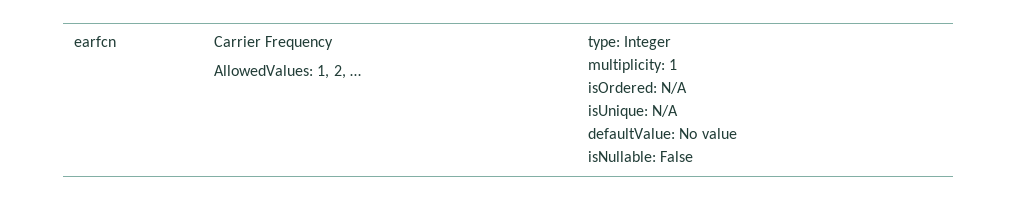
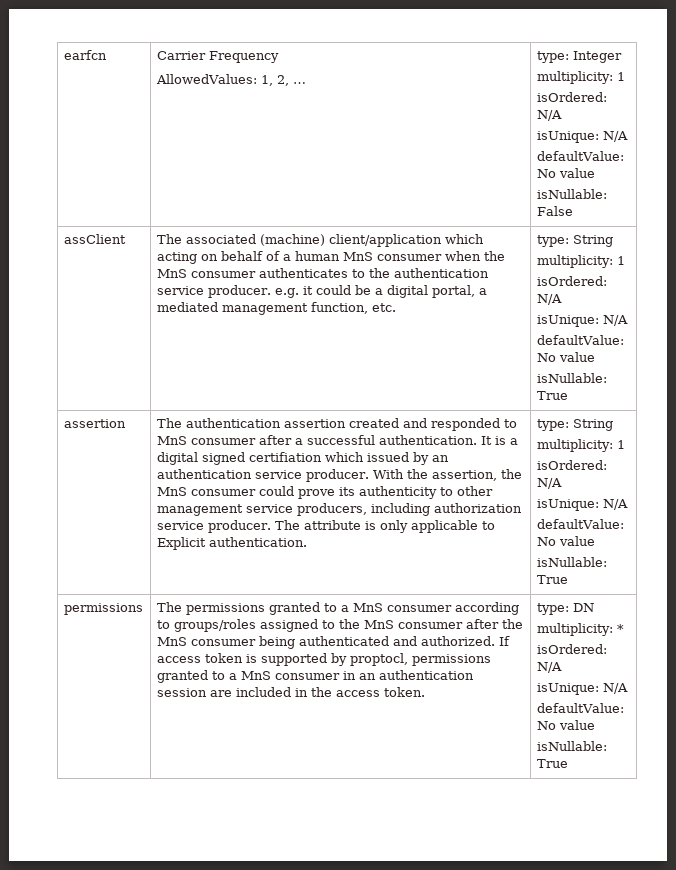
(694, 156) none -> [63,234,126,244] [156,234,484,247] [156,251,505,264] [156,268,489,278] [156,285,487,298] [156,302,396,315] [536,235,613,247] [536,255,625,268] [536,276,607,286] [536,294,562,305] [536,315,628,327] [536,335,624,345] [536,352,595,362] [536,373,607,383] [536,391,568,400] [63,419,126,428] [156,418,517,431] [156,435,518,445] [156,452,449,465] [156,469,522,482] [156,486,493,499] [156,503,522,516] [156,520,495,533] [156,537,307,550] [536,419,613,431] [536,439,625,452] [536,460,607,470] [536,478,562,489] [536,499,628,511] [536,519,624,529] [536,536,595,546] [536,557,607,567] [536,575,568,584] [63,603,143,615] [156,602,519,615] [156,619,523,632] [156,636,510,649] [156,653,491,666] [156,670,474,683] [156,687,425,697] [536,603,594,615] [536,623,624,636] [536,644,607,654] [536,662,562,673] [536,683,628,695] [536,703,624,713] [536,720,595,730] [536,741,607,751] [536,759,568,768] // assClient | The associated (machine) client/application which acting on behalf of a human MnS consumer when the MnS consumer authenticates to the authentication service producer. e.g. it could be a digital portal, a mediated management function, etc. | type: String // multiplicity: 1 // isOrdered: N/A // isUnique: N/A // defaultValue: No value // isNullable: True // assertion | The authentication assertion created and responded to MnS consumer after a successful authentication. It is a digital signed certifiation which issued by an authentication service producer. With the assertion, the MnS consumer could prove its authenticity to other management service producers, including authorization service producer. The attribute is only applicable to Explicit authentication. | type: String // multiplicity: 1 // isOrdered: N/A // isUnique: N/A // defaultValue: No value // isNullable: True // permissions | The permissions granted to a MnS consumer according to groups/roles assigned to the MnS consumer after the MnS consumer being authenticated and authorized. If access token is supported by proptocl, permissions granted to a MnS consumer in an authentication session are included in the access token. | type: DN // multiplicity: * // isOrdered: N/A // isUnique: N/A // defaultValue: No value // isNullable: True

